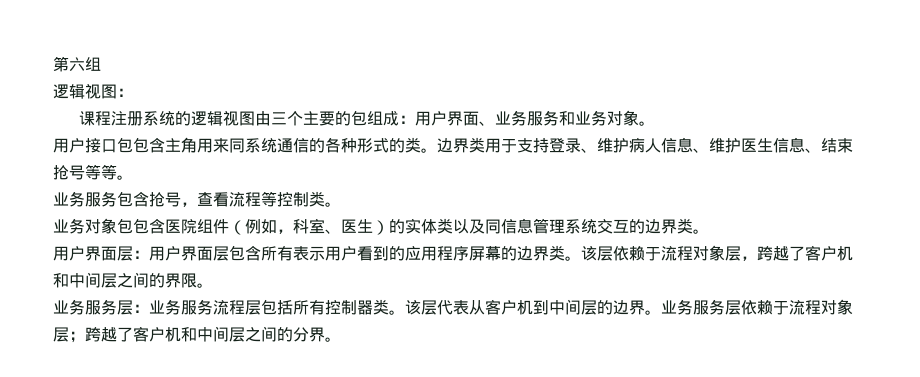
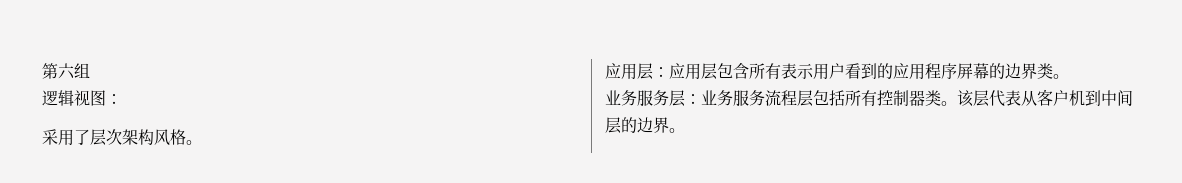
[78,110,655,126] [53,137,853,153] [53,164,133,180] [53,191,341,207] [53,218,709,235] [53,246,213,261] 课程注册系统的逻辑视图由三个主要的包组成：用户界面、业务服务和业务对象。 // 用户接口包包含主角用来同系统通信的各种形式的类。边界类用于支持登录、维护病人信息、维护医生信息、结束抢号等等。 // 业务服务包含抢号，查看流程等控制类。 // 业务对象包包含医院组件（例如，科室、医生）的实体类以及同信息管理系统交互的边界类。 // 用户界面层：用户界面 -> [42,129,202,146] [605,63,701,80] 采用了层次架构风格。 // 应用层：应用
[581,245,853,261] [53,272,213,288] 该层依赖于流程对象层，跨越了客户机和中间层之间的界限。 -> (1069, 76) none
[661,299,853,315] [53,326,341,343] 业务服务层依赖于流程对象层；跨越了客户机和中间层之间的分界。 -> (685, 130) none

